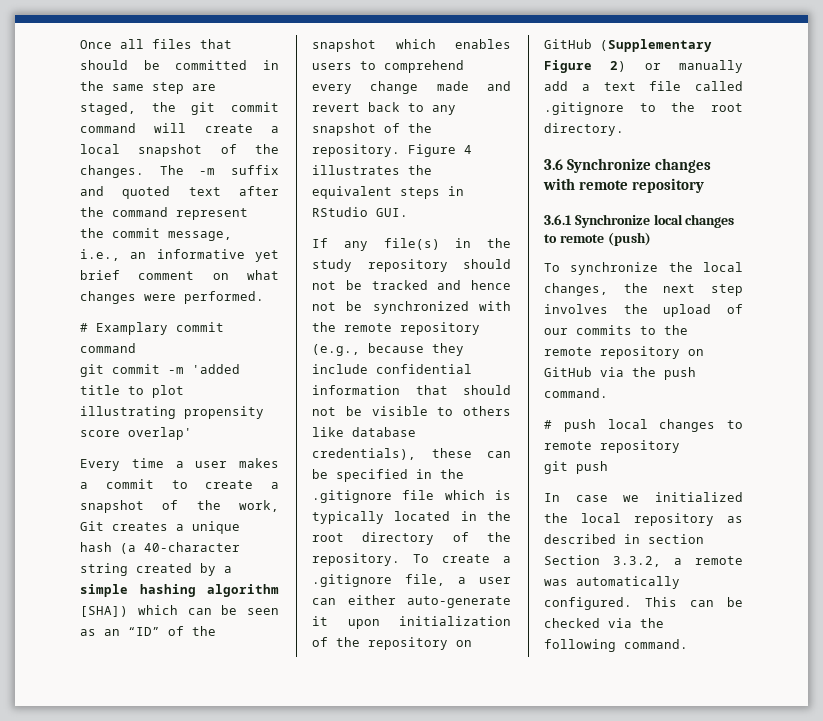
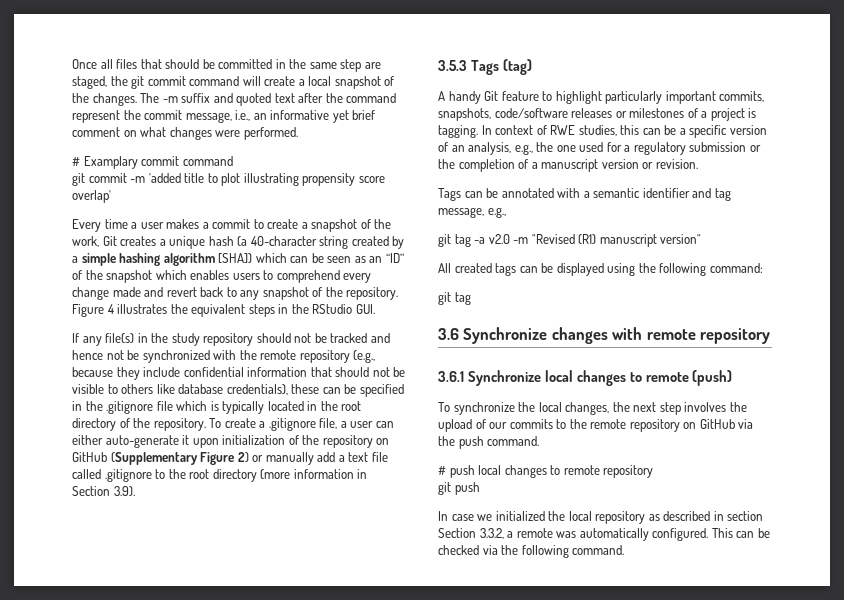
(464, 191) none -> [291,304,309,314] the
[544,123,624,136] directory. -> [212,469,368,482] [72,486,135,496] [438,59,532,75] [438,91,765,104] [438,108,757,121] [438,125,767,138] [438,142,761,155] [438,159,698,172] [438,188,731,201] [438,207,506,218] [438,234,702,247] [438,263,763,276] [438,292,471,305] directory (more information in Section 3.9). // 3.5.3 Tags (tag) // A handy Git feature to highlight particularly important commits, snapshots, code/software releases or milestones of a project is tagging. In context of RWE studies, this can be a specific version of an analysis, e.g., the one used for a regulatory submission or the completion of a manuscript version or revision. // Tags can be annotated with a semantic identifier and tag message, e.g., // git tag -a v2.0 -m "Revised (R1) manuscript version" // All created tags can be displayed using the following command: // git tag

